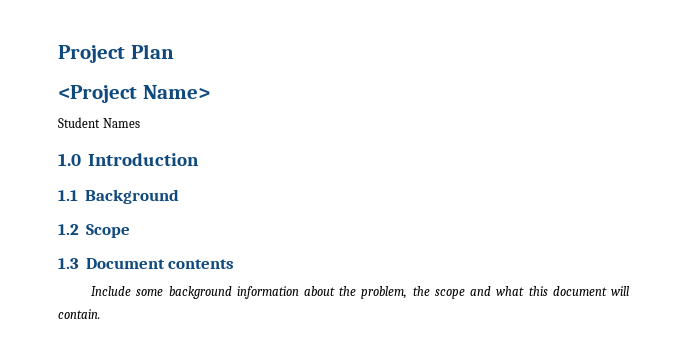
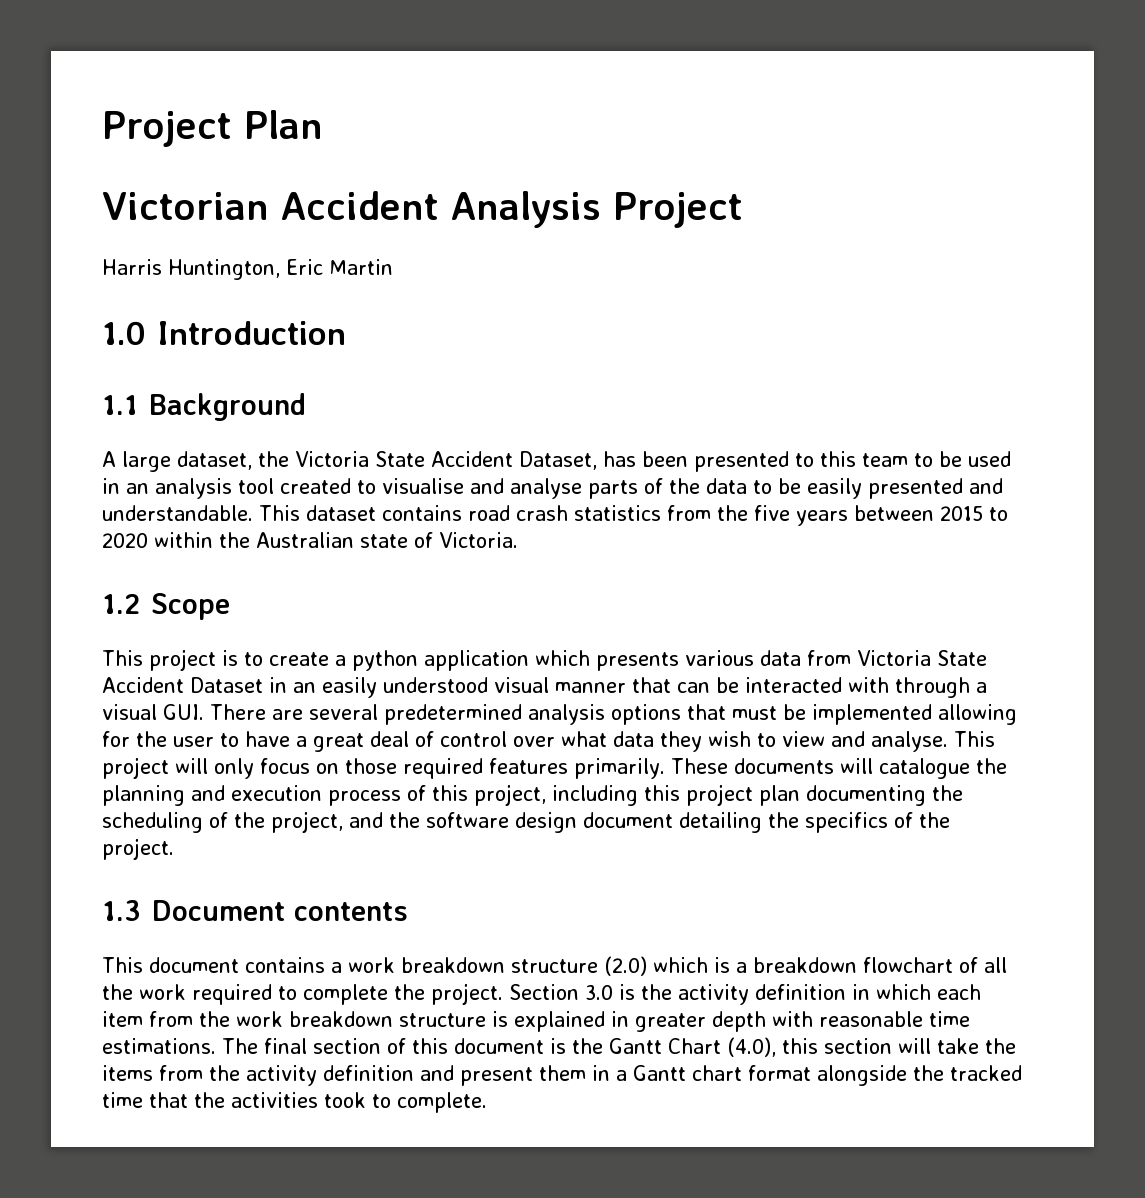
[58,85,210,103] [58,117,140,128] [58,153,199,166] [58,189,179,204] [58,224,130,238] [58,258,234,269] [91,286,630,299] [58,309,100,319] <Project Name> // Student Names // 1.0 Introduction // 1.1 Background // 1.2 Scope // 1.3 Document contents // Include some background information about the problem, the scope and what this document will contain. -> [102,191,743,228] [102,259,393,280] [102,321,346,345] [102,393,306,421] [102,451,1011,472] [102,478,1003,499] [102,505,1008,526] [102,532,518,548] [102,593,230,620] [102,649,987,671] [102,677,987,698] [102,704,1017,725] [102,731,995,752] [102,757,1007,779] [102,784,963,806] [102,811,950,833] [102,838,174,860] [102,900,408,921] [102,956,1007,976] [102,983,981,1005] [102,1011,970,1032] [102,1037,1016,1057] [102,1065,1022,1086] [102,1092,487,1113] Victorian Accident Analysis Project // Harris Huntington, Eric Martin // 1.0 Introduction // 1.1 Background // A large dataset, the Victoria State Accident Dataset, has been presented to this team to be used in an analysis tool created to visualise and analyse parts of the data to be easily presented and understandable. This dataset contains road crash statistics from the five years between 2015 to 2020 within the Australian state of Victoria. // 1.2 Scope // This project is to create a python application which presents various data from Victoria State Accident Dataset in an easily understood visual manner that can be interacted with through a visual GUI. There are several predetermined analysis options that must be implemented allowing for the user to have a great deal of control over what data they wish to view and analyse. This project will only focus on those required features primarily. These documents will catalogue the planning and execution process of this project, including this project plan documenting the scheduling of the project, and the software design document detailing the specifics of the project. // 1.3 Document contents // This document contains a work breakdown structure (2.0) which is a breakdown flowchart of all the work required to complete the project. Section 3.0 is the activity definition in which each item from the work breakdown structure is explained in greater depth with reasonable time estimations. The final section of this document is the Gantt Chart (4.0), this section will take the items from the activity definition and present them in a Gantt chart format alongside the tracked time that the activities took to complete.

